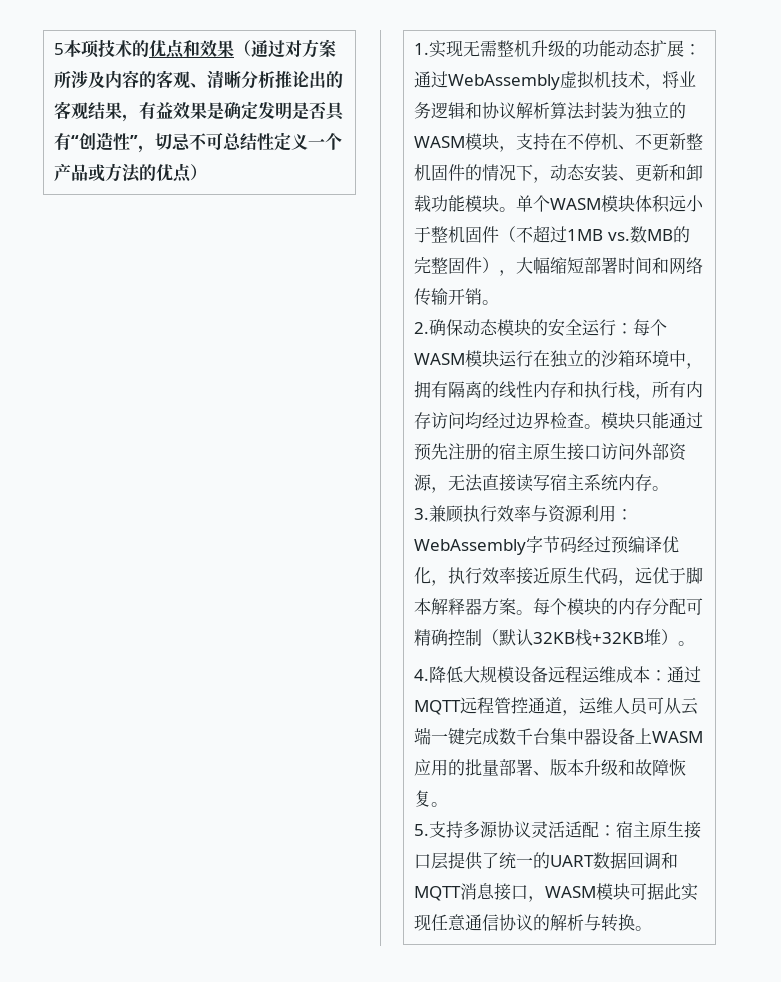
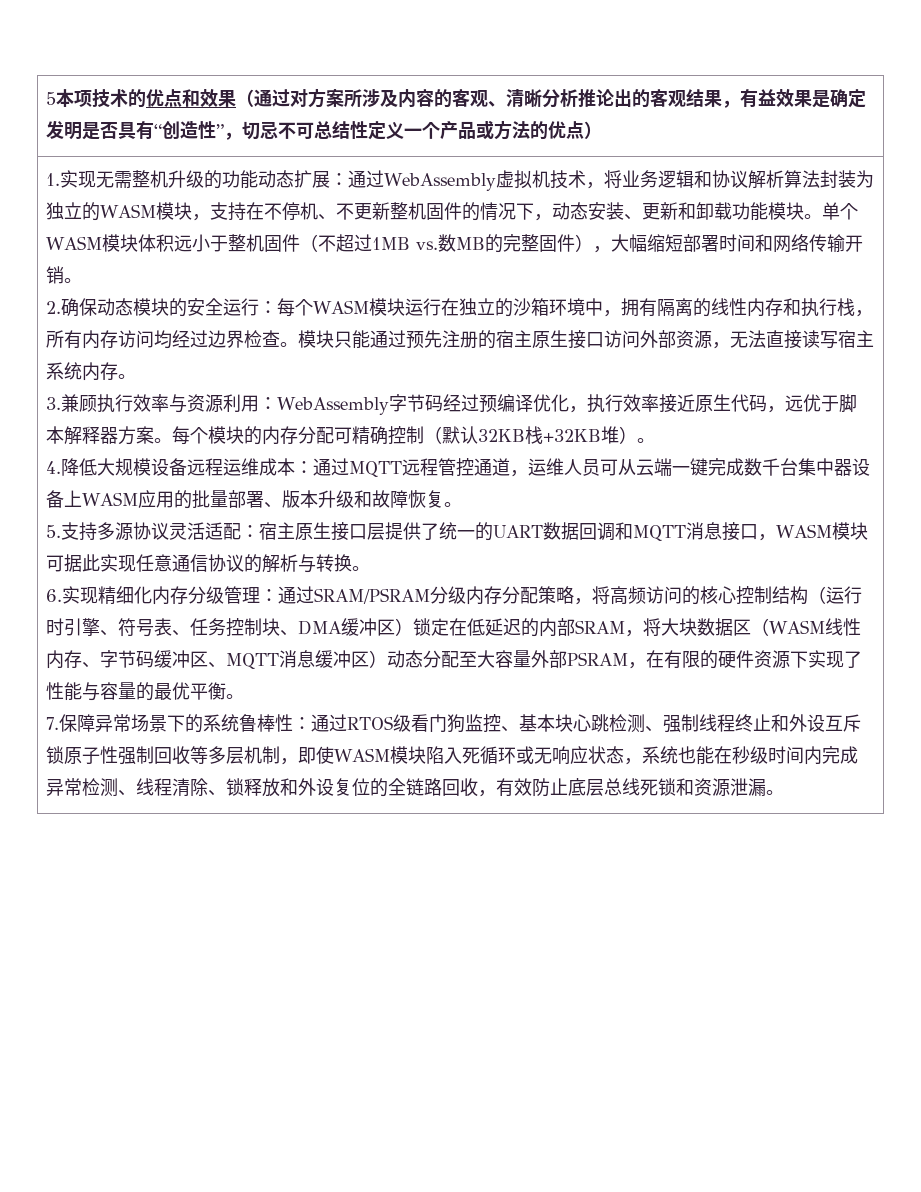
(653, 928) none -> [46,586,863,605] [46,618,862,637] [46,650,863,670] [46,682,245,701] [46,714,862,733] [46,746,859,765] [46,778,785,797] // 6.实现精细化内存分级管理：通过SRAM/PSRAM分级内存分配策略，将高频访问的核心控制结构（运行时引擎、符号表、任务控制块、DMA缓冲区）锁定在低延迟的内部SRAM，将大块数据区（WASM线性内存、字节码缓冲区、MQTT消息缓冲区）动态分配至大容量外部PSRAM，在有限的硬件资源下实现了性能与容量的最优平衡。 // 7.保障异常场景下的系统鲁棒性：通过RTOS级看门狗监控、基本块心跳检测、强制线程终止和外设互斥锁原子性强制回收等多层机制，即使WASM模块陷入死循环或无响应状态，系统也能在秒级时间内完成异常检测、线程清除、锁释放和外设复位的全链路回收，有效防止底层总线死锁和资源泄漏。

